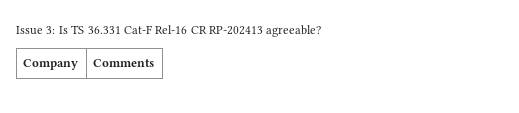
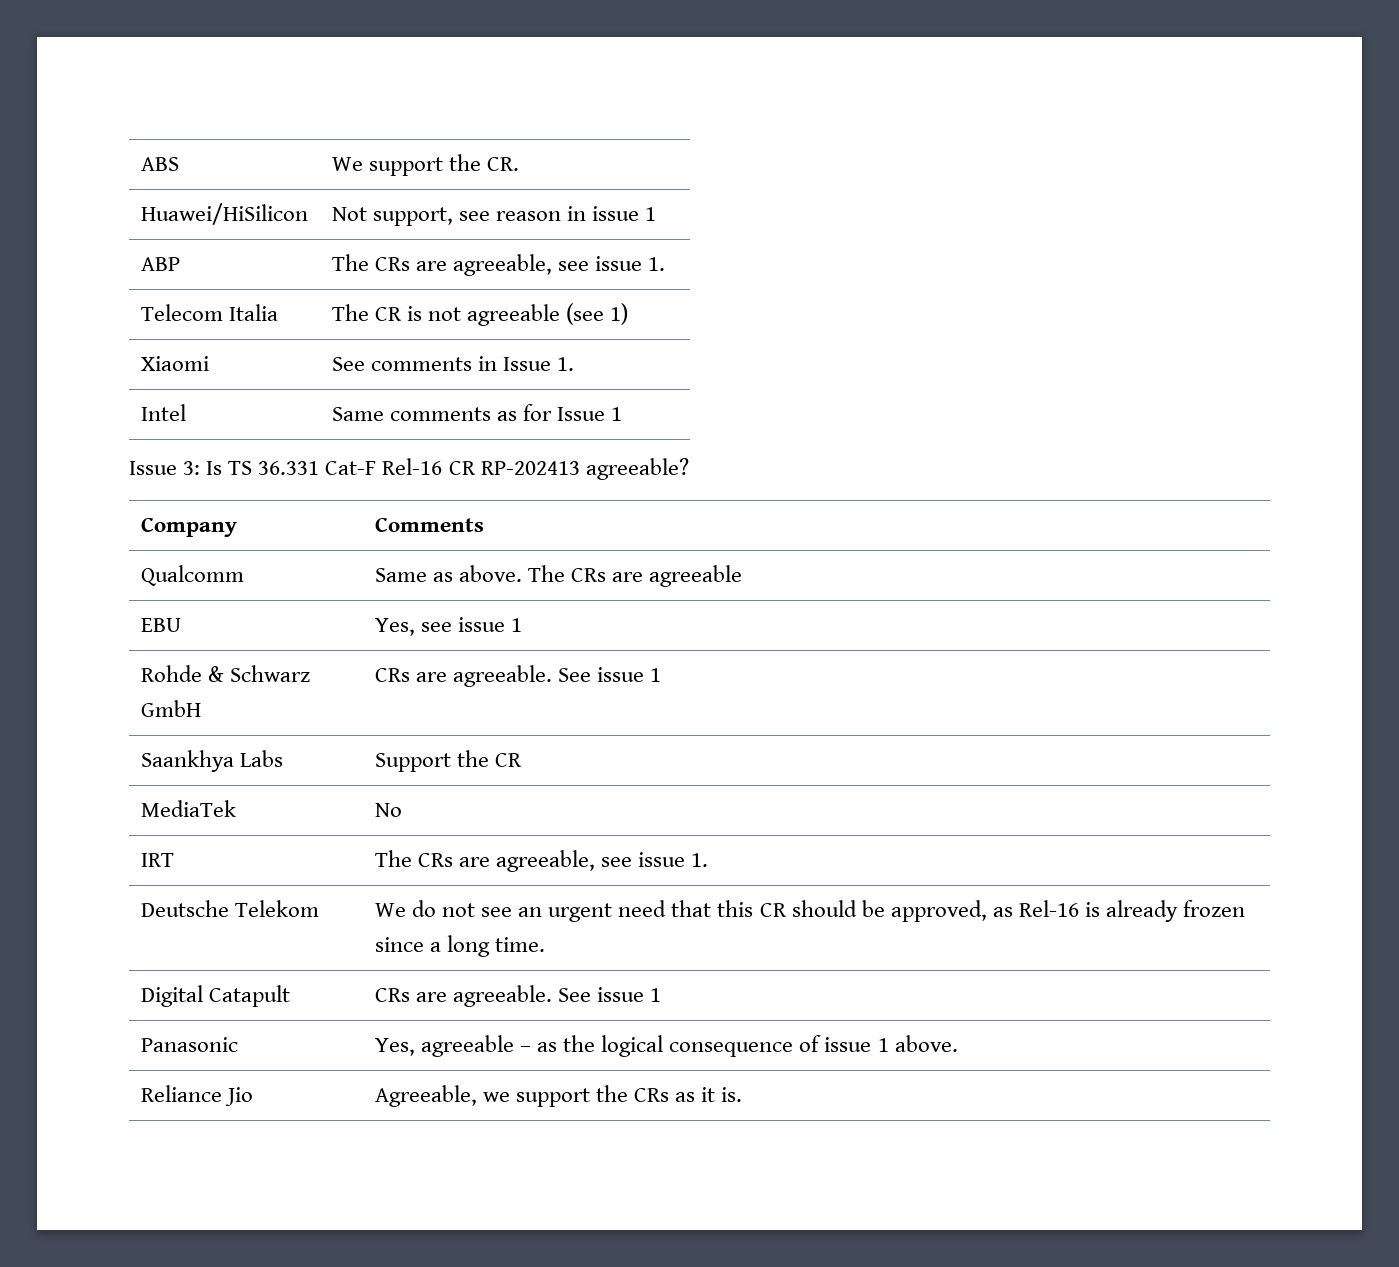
(16, 30) none -> [140,157,179,171] [331,154,520,176] [140,203,308,225] [331,206,657,226] [140,257,180,271] [331,254,666,276] [140,304,278,321] [331,303,629,326] [140,356,209,371] [331,356,575,371] [140,404,186,421] [331,404,623,421] ABS | We support the CR. // Huawei/HiSilicon | Not support, see reason in issue 1 // ABP | The CRs are agreeable, see issue 1. // Telecom Italia | The CR is not agreeable (see 1) // Xiaomi | See comments in Issue 1. // Intel | Same comments as for Issue 1 //
(155, 63) none -> [140,565,244,586] [374,565,743,587] [140,618,181,632] [374,617,523,636] [140,665,311,682] [140,700,201,717] [374,665,662,687] [140,750,283,772] [374,750,523,772] [140,800,236,817] [374,803,402,817] [140,853,174,867] [374,850,709,872] [140,900,319,917] [374,900,1246,922] [374,935,546,957] [140,985,290,1007] [374,985,662,1007] [140,1037,238,1052] [374,1035,958,1057] [140,1085,253,1106] [374,1085,743,1107] // Qualcomm | Same as above. The CRs are agreeable // EBU | Yes, see issue 1 // Rohde & Schwarz GmbH | CRs are agreeable. See issue 1 // Saankhya Labs | Support the CR // MediaTek | No // IRT | The CRs are agreeable, see issue 1. // Deutsche Telekom | We do not see an urgent need that this CR should be approved, as Rel-16 is already frozen since a long time. // Digital Catapult | CRs are agreeable. See issue 1 // Panasonic | Yes, agreeable – as the logical consequence of issue 1 above. // Reliance Jio | Agreeable, we support the CRs as it is.

